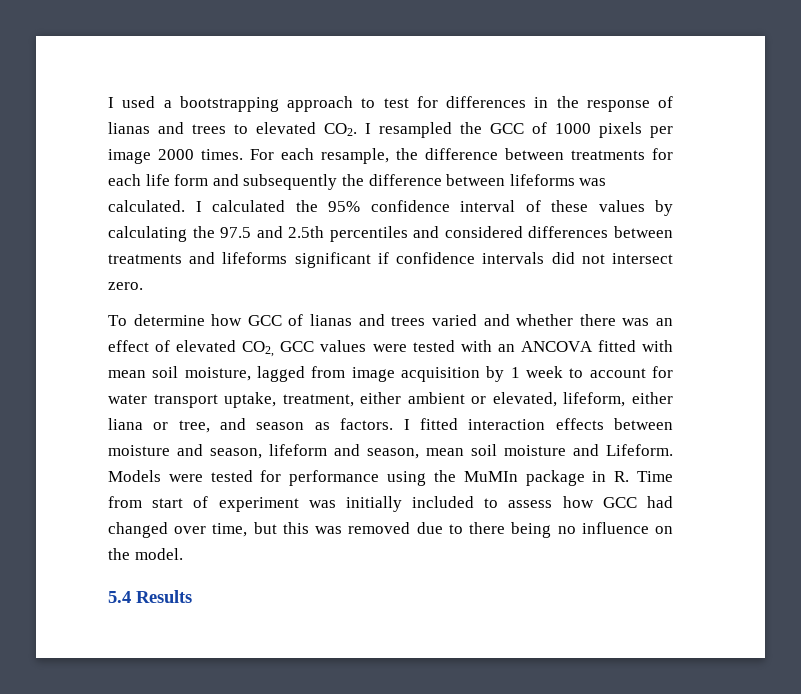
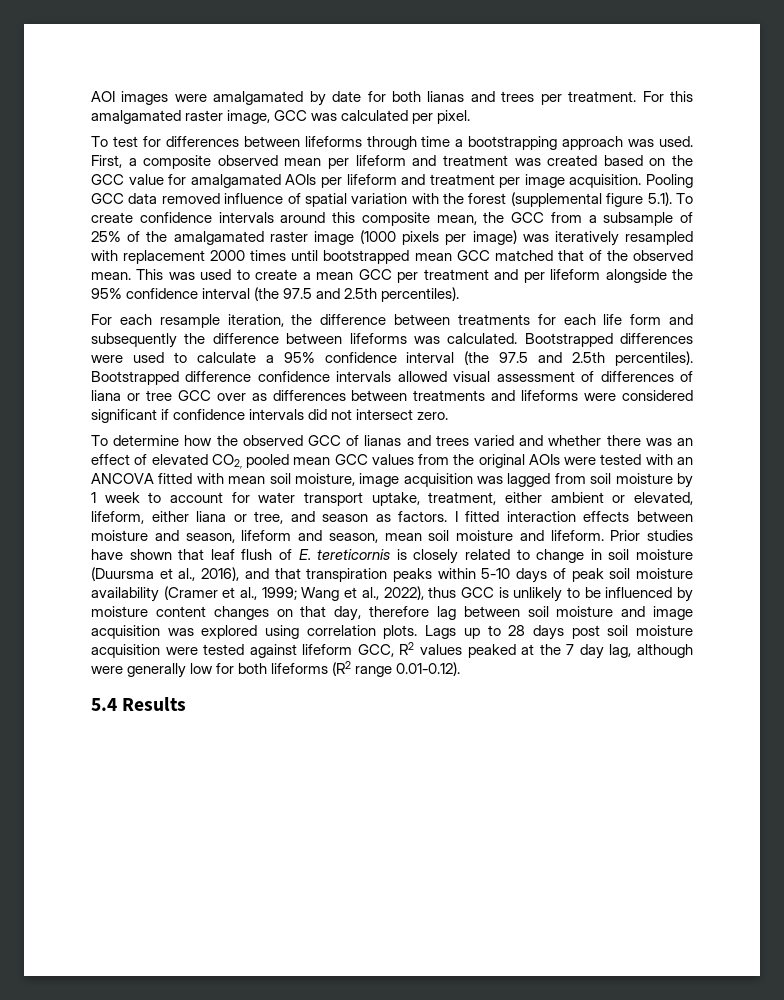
[108,96,673,112] [108,122,673,138] [108,148,389,164] I used a bootstrapping approach to test for differences in the response of lianas and trees to elevated CO2. I resampled the GCC of 1000 pixels per image 2000 times. For each resample, -> [91,91,694,106] [91,110,471,124] [91,136,693,150] [91,155,694,169] [91,174,693,188] [91,192,693,207] [91,212,693,226] [91,230,694,246] [91,250,693,264] [91,269,693,283] [91,287,460,302] [91,314,284,328] AOI images were amalgamated by date for both lianas and trees per treatment. For this amalgamated raster image, GCC was calculated per pixel. // To test for differences between lifeforms through time a bootstrapping approach was used. First, a composite observed mean per lifeform and treatment was created based on the GCC value for amalgamated AOIs per lifeform and treatment per image acquisition. Pooling GCC data removed influence of spatial variation with the forest (supplemental figure 5.1). To create confidence intervals around this composite mean, the GCC from a subsample of 25% of the amalgamated raster image (1000 pixels per image) was iteratively resampled with replacement 2000 times until bootstrapped mean GCC matched that of the observed mean. This was used to create a mean GCC per treatment and per lifeform alongside the 95% confidence interval (the 97.5 and 2.5th percentiles). // For each resample iteration,
[195,200,673,216] [108,226,523,242] I calculated the 95% confidence interval of these values by calculating the 97.5 and 2.5th percentiles and considered -> [524,333,693,347] [91,351,693,366] [91,371,694,385] [91,390,267,401] Bootstrapped differences were used to calculate a 95% confidence interval (the 97.5 and 2.5th percentiles). Bootstrapped difference confidence intervals allowed visual assessment of differences of liana or tree GCC over as
(288, 258) none -> [584,390,694,401] were considered
(243, 320) none -> [216,435,303,446] the observed
[280,340,367,352] GCC values -> [246,454,560,468] pooled mean GCC values from the original AOIs
[257,366,480,382] lagged from image acquisition -> [359,473,673,487] image acquisition was lagged from soil moisture
[606,444,673,456] [108,470,673,486] [108,496,673,512] [108,522,673,538] [108,548,183,560] Lifeform. Models were tested for performance using the MuMIn package in R. Time from start of experiment was initially included to assess how GCC had changed over time, but this was removed due to there being no influence on the model. -> [550,530,693,541] [91,549,694,564] [91,567,693,583] [91,586,693,602] [91,606,693,621] [91,625,693,640] [91,642,693,659] [91,661,461,678] lifeform. Prior studies have shown that leaf flush of E. tereticornis is closely related to change in soil moisture (Duursma et al., 2016), and that transpiration peaks within 5-10 days of peak soil moisture availability (Cramer et al., 1999; Wang et al., 2022), thus GCC is unlikely to be influenced by moisture content changes on that day, therefore lag between soil moisture and image acquisition was explored using correlation plots. Lags up to 28 days post soil moisture acquisition were tested against lifeform GCC, R2 values peaked at the 7 day lag, although were generally low for both lifeforms (R2 range 0.01-0.12).

